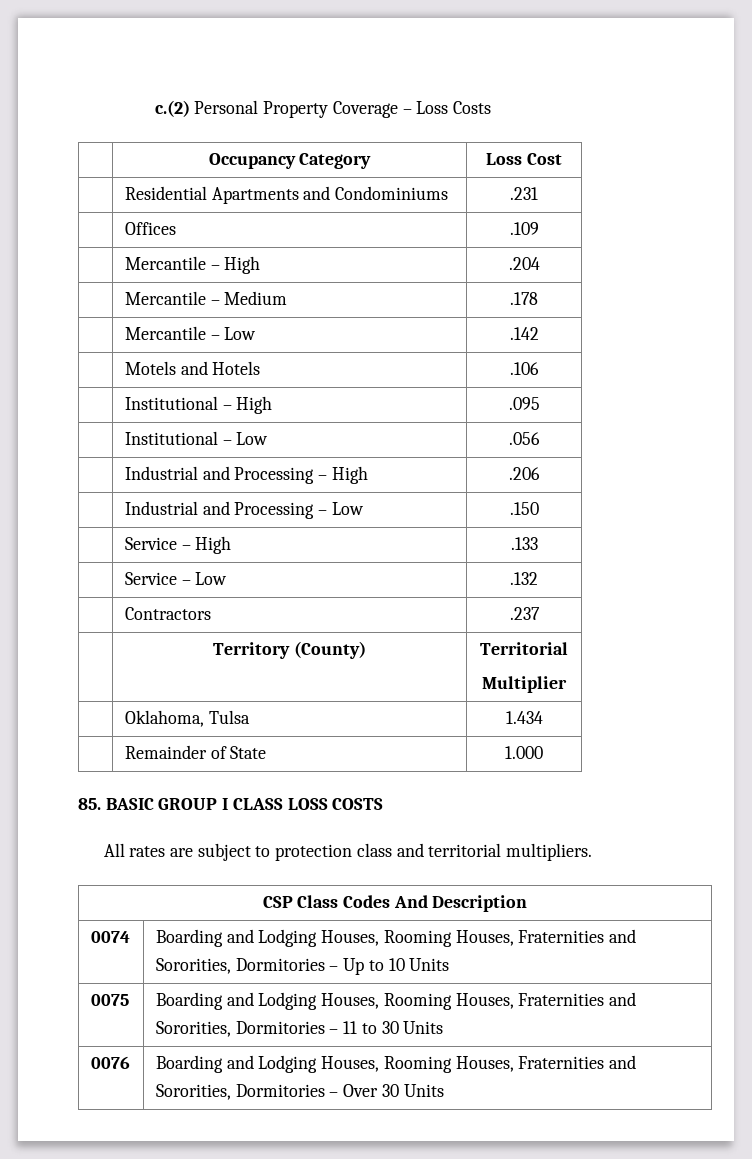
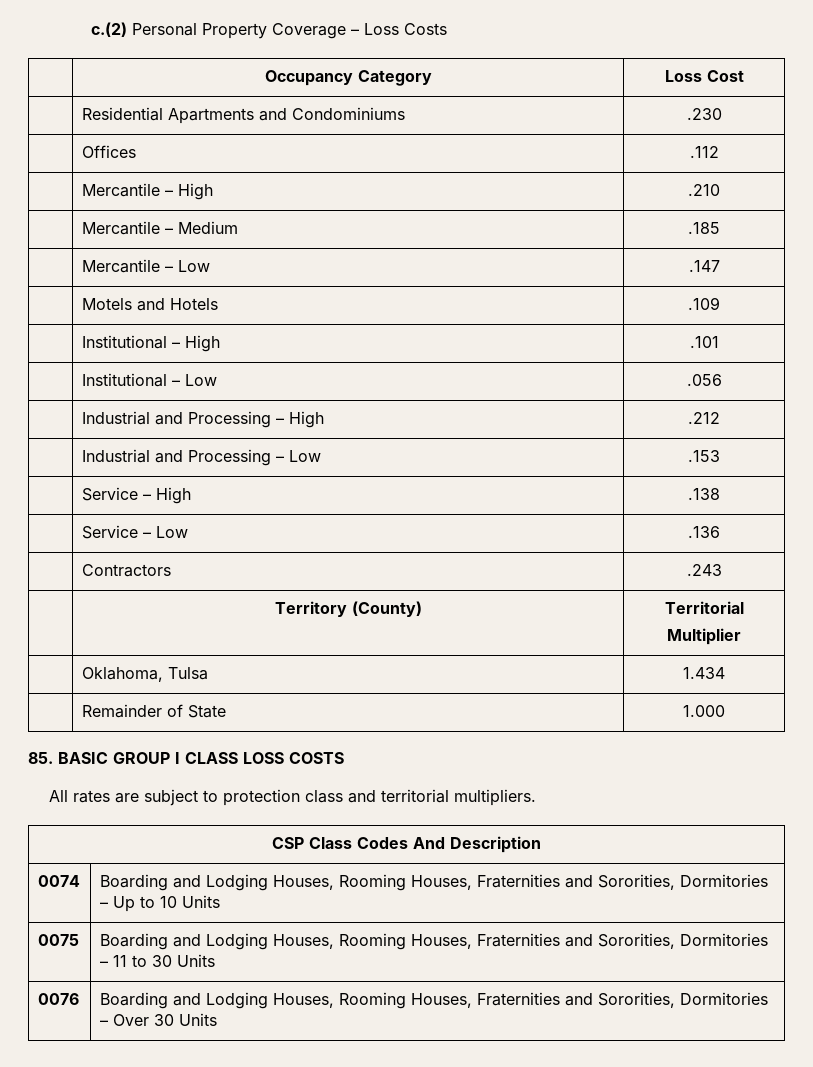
[510,187,538,200] .231 -> [686,108,722,120] .230
[509,222,539,235] .109 -> [689,146,719,158] .112
[508,257,540,270] .204 -> [688,184,720,196] .210
[510,292,538,305] .178 -> [688,222,720,234] .185
[509,327,539,340] .142 -> [688,260,720,272] .147
[510,362,539,375] .106 -> [688,297,720,310] .109
[508,397,540,410] .095 -> [689,336,719,348] .101
[509,467,540,480] .206 -> [688,412,720,424] .212
[509,502,539,515] .150 -> [688,450,720,462] .153
[510,537,538,550] .133 -> [688,488,720,500] .138
[510,572,538,585] .132 -> [688,526,720,538] .136
[509,607,540,620] .237 -> [686,564,722,576] .243

